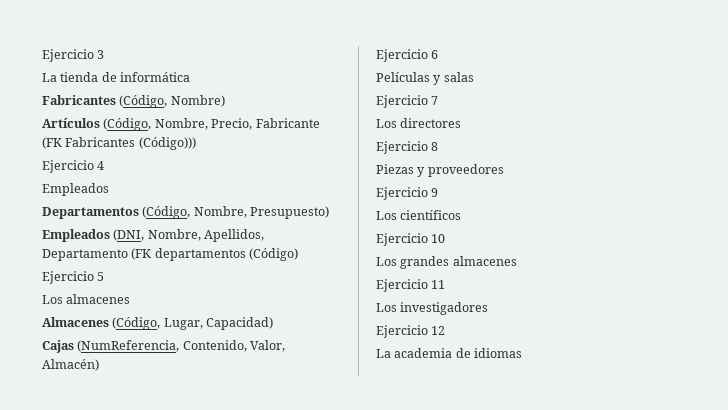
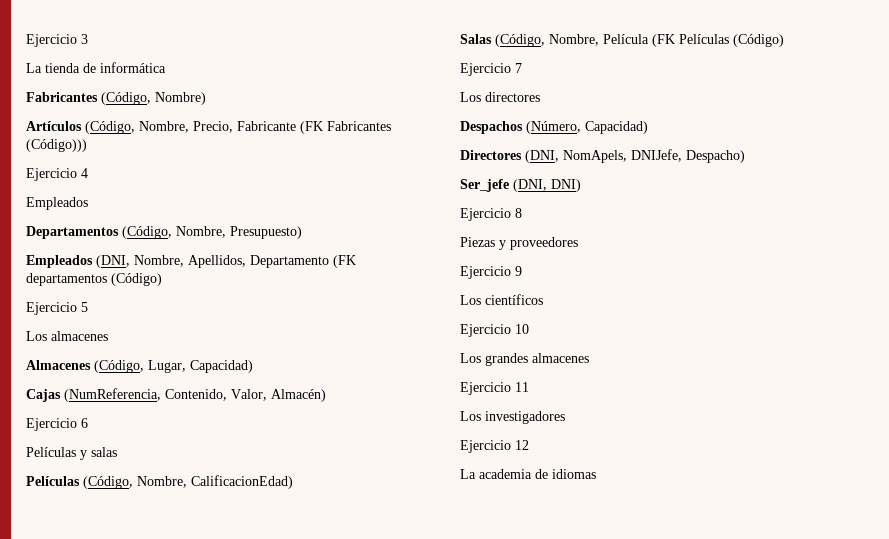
[376,95,439,108] [376,118,462,128] Ejercicio 7 // Los directores -> [26,475,293,489] [460,34,784,47] [460,63,522,76] [460,92,540,102] [460,121,648,134] [460,149,745,163] [460,179,581,192] Películas (Código, Nombre, CalificacionEdad) // Salas (Código, Nombre, Película (FK Películas (Código) // Ejercicio 7 // Los directores // Despachos (Número, Capacidad) // Directores (DNI, NomApels, DNIJefe, Despacho) // Ser_jefe (DNI, DNI)

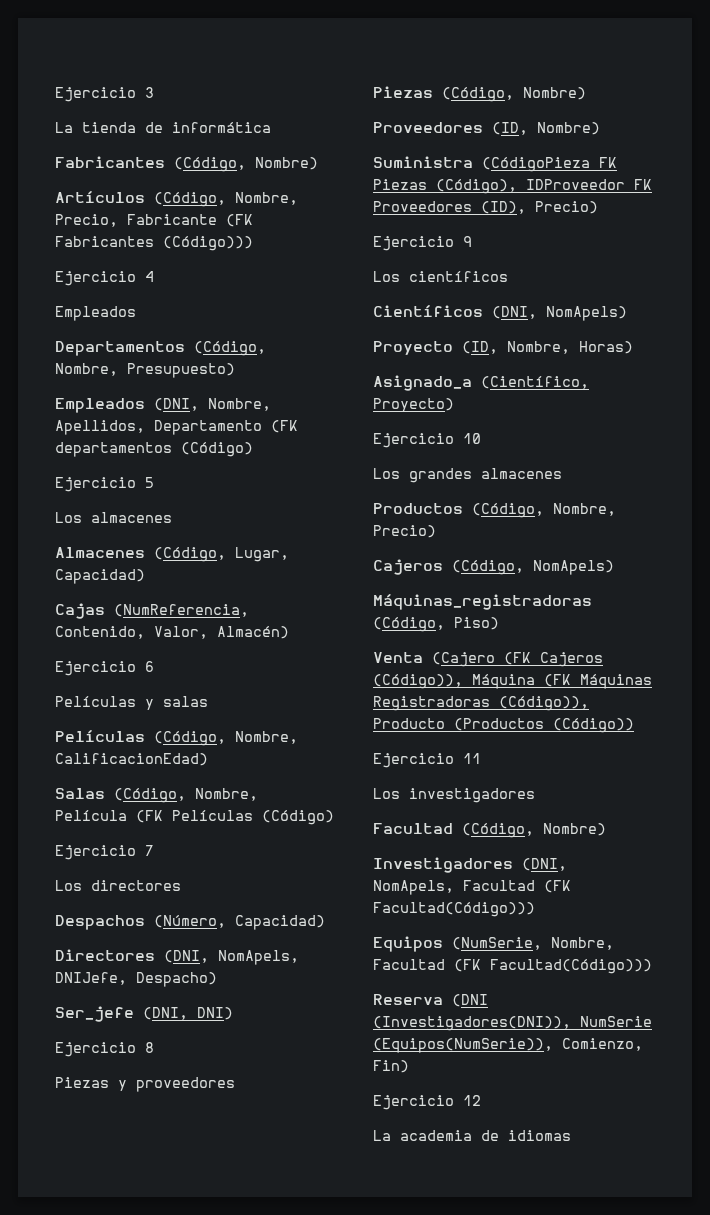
[460,266,522,279] [460,294,543,305] Ejercicio 9 // Los científicos -> [373,86,586,102] [373,122,600,135] [373,156,617,172] [373,179,652,194] [373,201,598,214] [373,236,472,251] [373,271,508,282] [373,305,627,321] [373,341,633,355] [373,375,589,391] [373,398,454,412] Piezas (Código, Nombre) // Proveedores (ID, Nombre) // Suministra (CódigoPieza FK Piezas (Código), IDProveedor FK Proveedores (ID), Precio) // Ejercicio 9 // Los científicos // Científicos (DNI, NomApels) // Proyecto (ID, Nombre, Horas) // Asignado_a (Científico, Proyecto)
[460,382,529,395] [460,411,565,424] Ejercicio 11 // Los investigadores -> [373,503,616,518] [373,525,436,538] [373,559,614,575] [373,594,592,610] [373,617,499,632] [373,652,603,667] [373,674,652,689] [373,696,589,711] [373,718,634,733] [373,753,481,768] [373,788,535,803] [373,823,606,838] [373,857,567,873] [373,880,571,895] [373,902,535,917] [373,936,614,952] [373,959,652,974] [373,994,488,1007] [373,1016,652,1031] [373,1038,643,1053] [373,1060,409,1073] Productos (Código, Nombre, Precio) // Cajeros (Código, NomApels) // Máquinas_registradoras (Código, Piso) // Venta (Cajero (FK Cajeros (Código)), Máquina (FK Máquinas Registradoras (Código)), Producto (Productos (Código)) // Ejercicio 11 // Los investigadores // Facultad (Código, Nombre) // Investigadores (DNI, NomApels, Facultad (FK Facultad(Código))) // Equipos (NumSerie, Nombre, Facultad (FK Facultad(Código))) // Reserva (DNI (Investigadores(DNI)), NumSerie (Equipos(NumSerie)), Comienzo, Fin)

